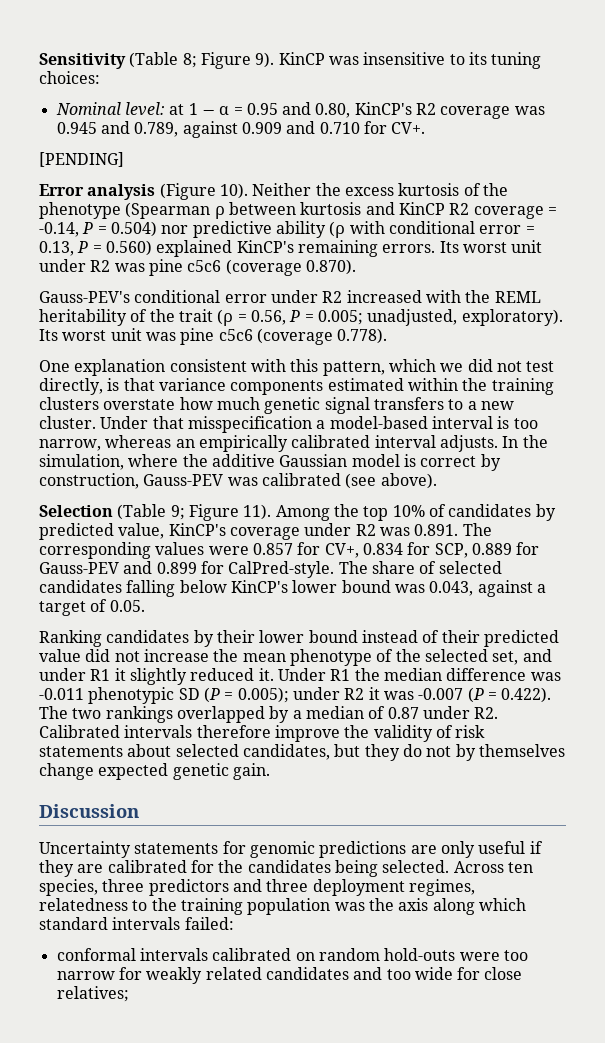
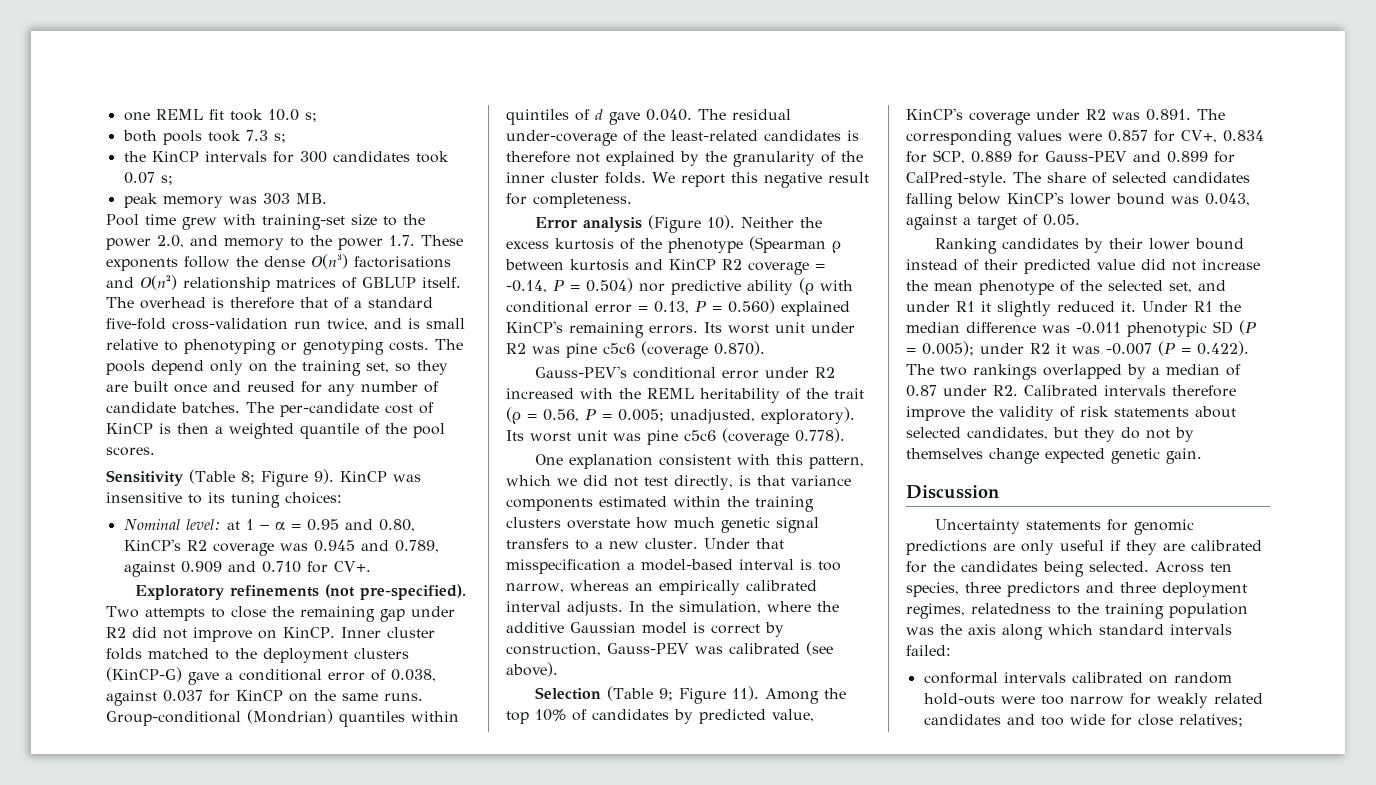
(39, 61) none -> [123,109,317,122] [122,130,286,145] [123,151,449,163] [123,172,173,185] [123,193,327,208] [106,214,425,230] [106,235,463,250] [106,254,451,271] [106,274,461,292] [106,297,433,309] [106,318,465,331] [106,339,463,355] [106,360,448,376] [106,381,439,396] [106,402,434,417] [106,423,445,439] [106,447,155,456] one REML fit took 10.0 s; // both pools took 7.3 s; // the KinCP intervals for 300 candidates took 0.07 s; // peak memory was 303 MB. // Pool time grew with training-set size to the power 2.0, and memory to the power 1.7. These exponents follow the dense O(n³) factorisations and O(n²) relationship matrices of GBLUP itself. The overhead is therefore that of a standard five-fold cross-validation run twice, and is small relative to phenotyping or genotyping costs. The pools depend only on the training set, so they are built once and reused for any number of candidate batches. The per-candidate cost of KinCP is then a weighted quantile of the pool scores. //
[39,152,124,167] [PENDING] -> [134,584,466,600] [106,606,455,622] [106,627,435,642] [106,648,409,663] [106,667,436,685] [106,690,423,706] [106,709,459,727] [506,109,791,125] [506,130,859,146] [506,151,863,167] [506,172,869,188] [506,193,632,208] Exploratory refinements (not pre-specified). Two attempts to close the remaining gap under R2 did not improve on KinCP. Inner cluster folds matched to the deployment clusters (KinCP-G) gave a conditional error of 0.038, against 0.037 for KinCP on the same runs. Group-conditional (Mondrian) quantiles within quintiles of d gave 0.040. The residual under-coverage of the least-related candidates is therefore not explained by the granularity of the inner cluster folds. We report this negative result for completeness.

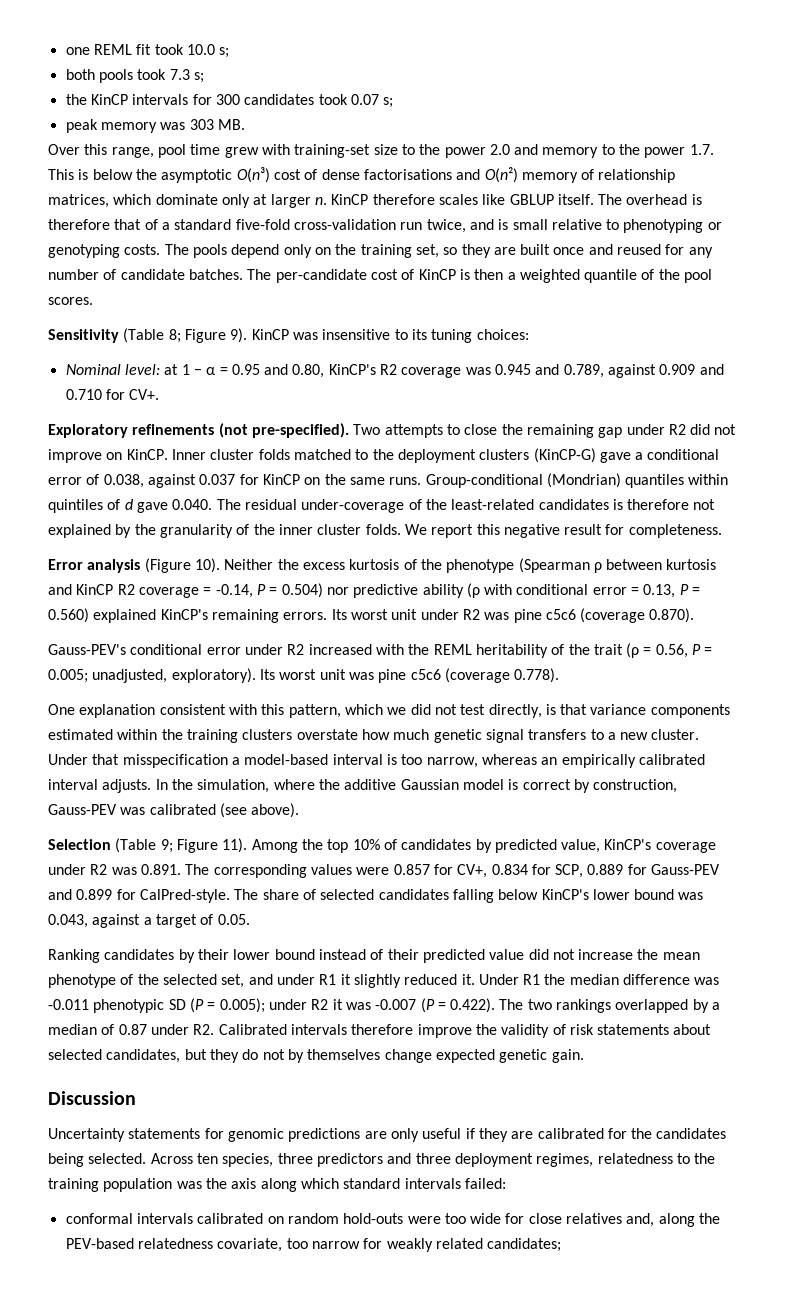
[106,214,139,226] Pool -> [48,144,186,158] Over this range, pool
[157,235,184,248] 2.0, -> [489,144,510,155] 2.0
[421,235,463,246] [106,254,451,271] [106,274,357,292] These exponents follow the dense O(n³) factorisations and O(n²) relationship matrices of -> [48,167,676,183] [48,194,506,208] This is below the asymptotic O(n³) cost of dense factorisations and O(n²) memory of relationship matrices, which dominate only at larger n. KinCP therefore scales like
[1069,693,1263,708] [923,714,1243,727] narrow for weakly related candidates and too wide for close relatives; -> [470,1213,721,1227] [65,1238,562,1252] wide for close relatives and, along the PEV-based relatedness covariate, too narrow for weakly related candidates;

